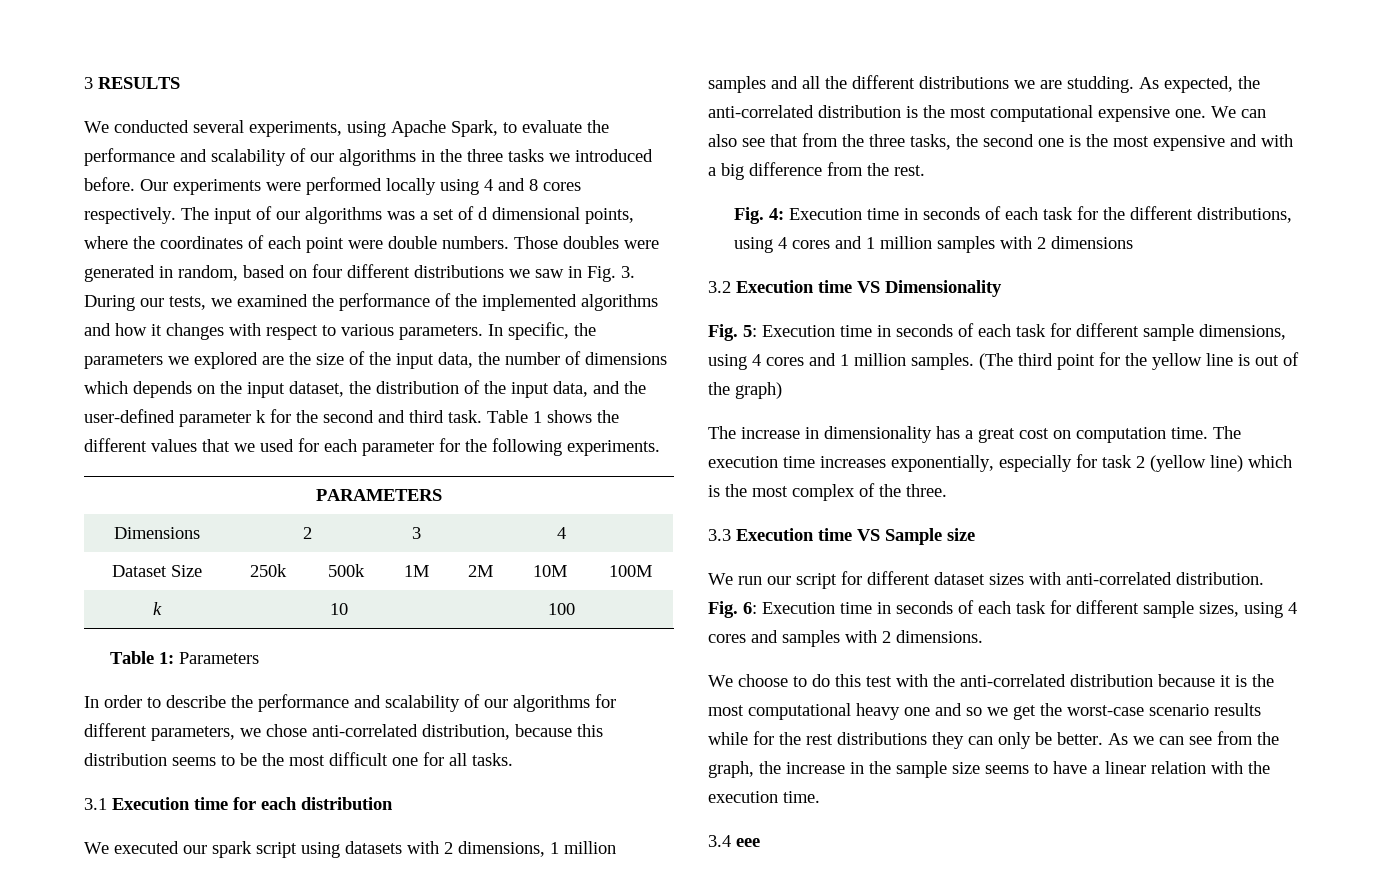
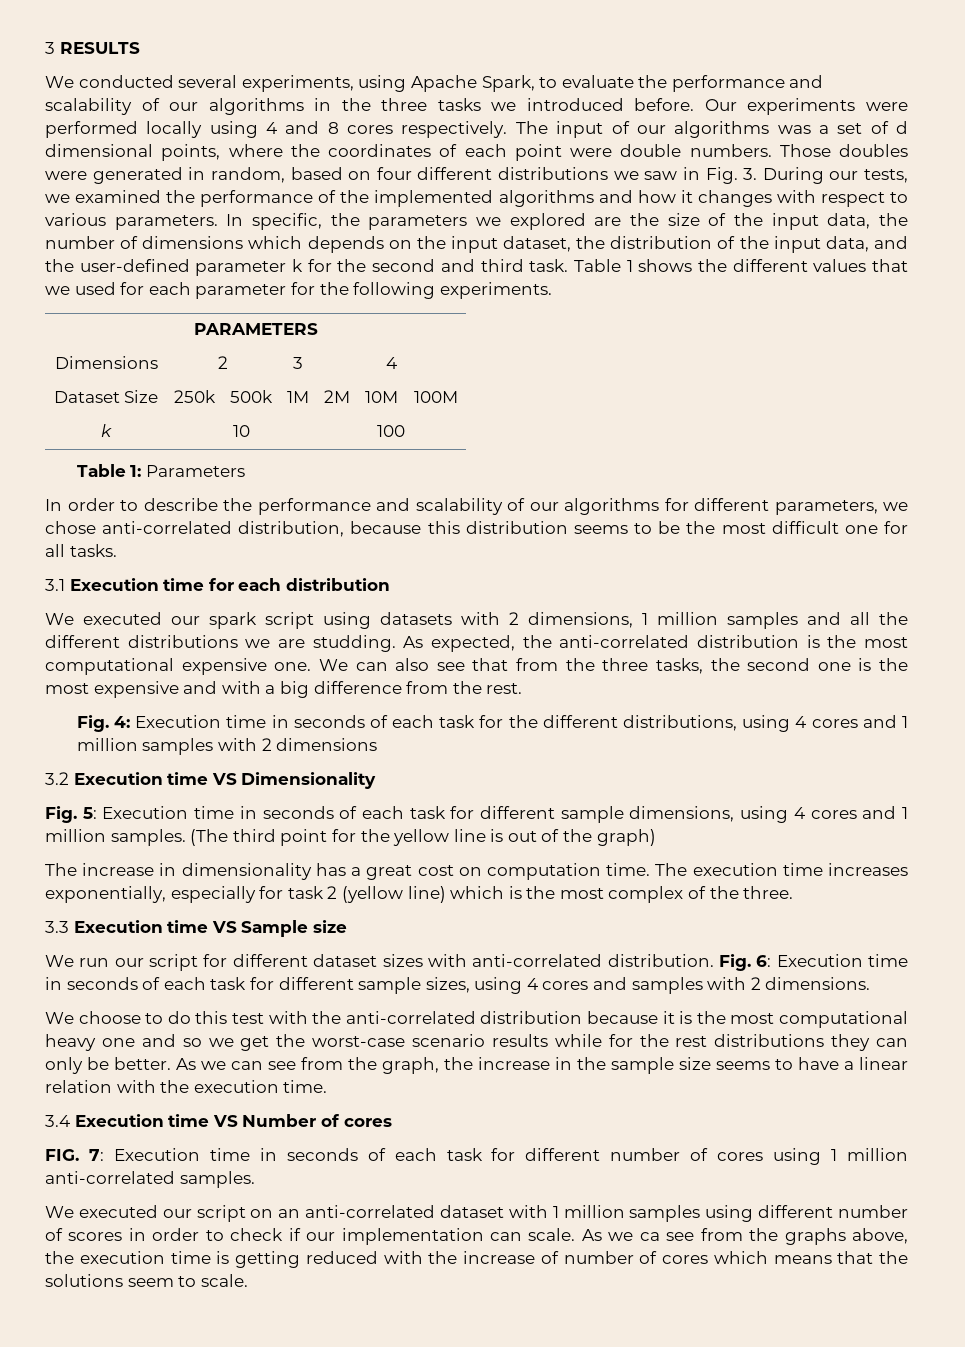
[736,838,760,847] eee -> [74,1114,392,1127] [45,1148,908,1165] [45,1171,255,1188] [45,1205,909,1222] [45,1228,909,1245] [45,1251,908,1268] [45,1274,248,1287] Execution time VS Number of cores // FIG. 7: Execution time in seconds of each task for different number of cores using 1 million anti-correlated samples. // We executed our script on an anti-correlated dataset with 1 million samples using different number of scores in order to check if our implementation can scale. As we ca see from the graphs above, the execution time is getting reduced with the increase of number of cores which means that the solutions seem to scale.

